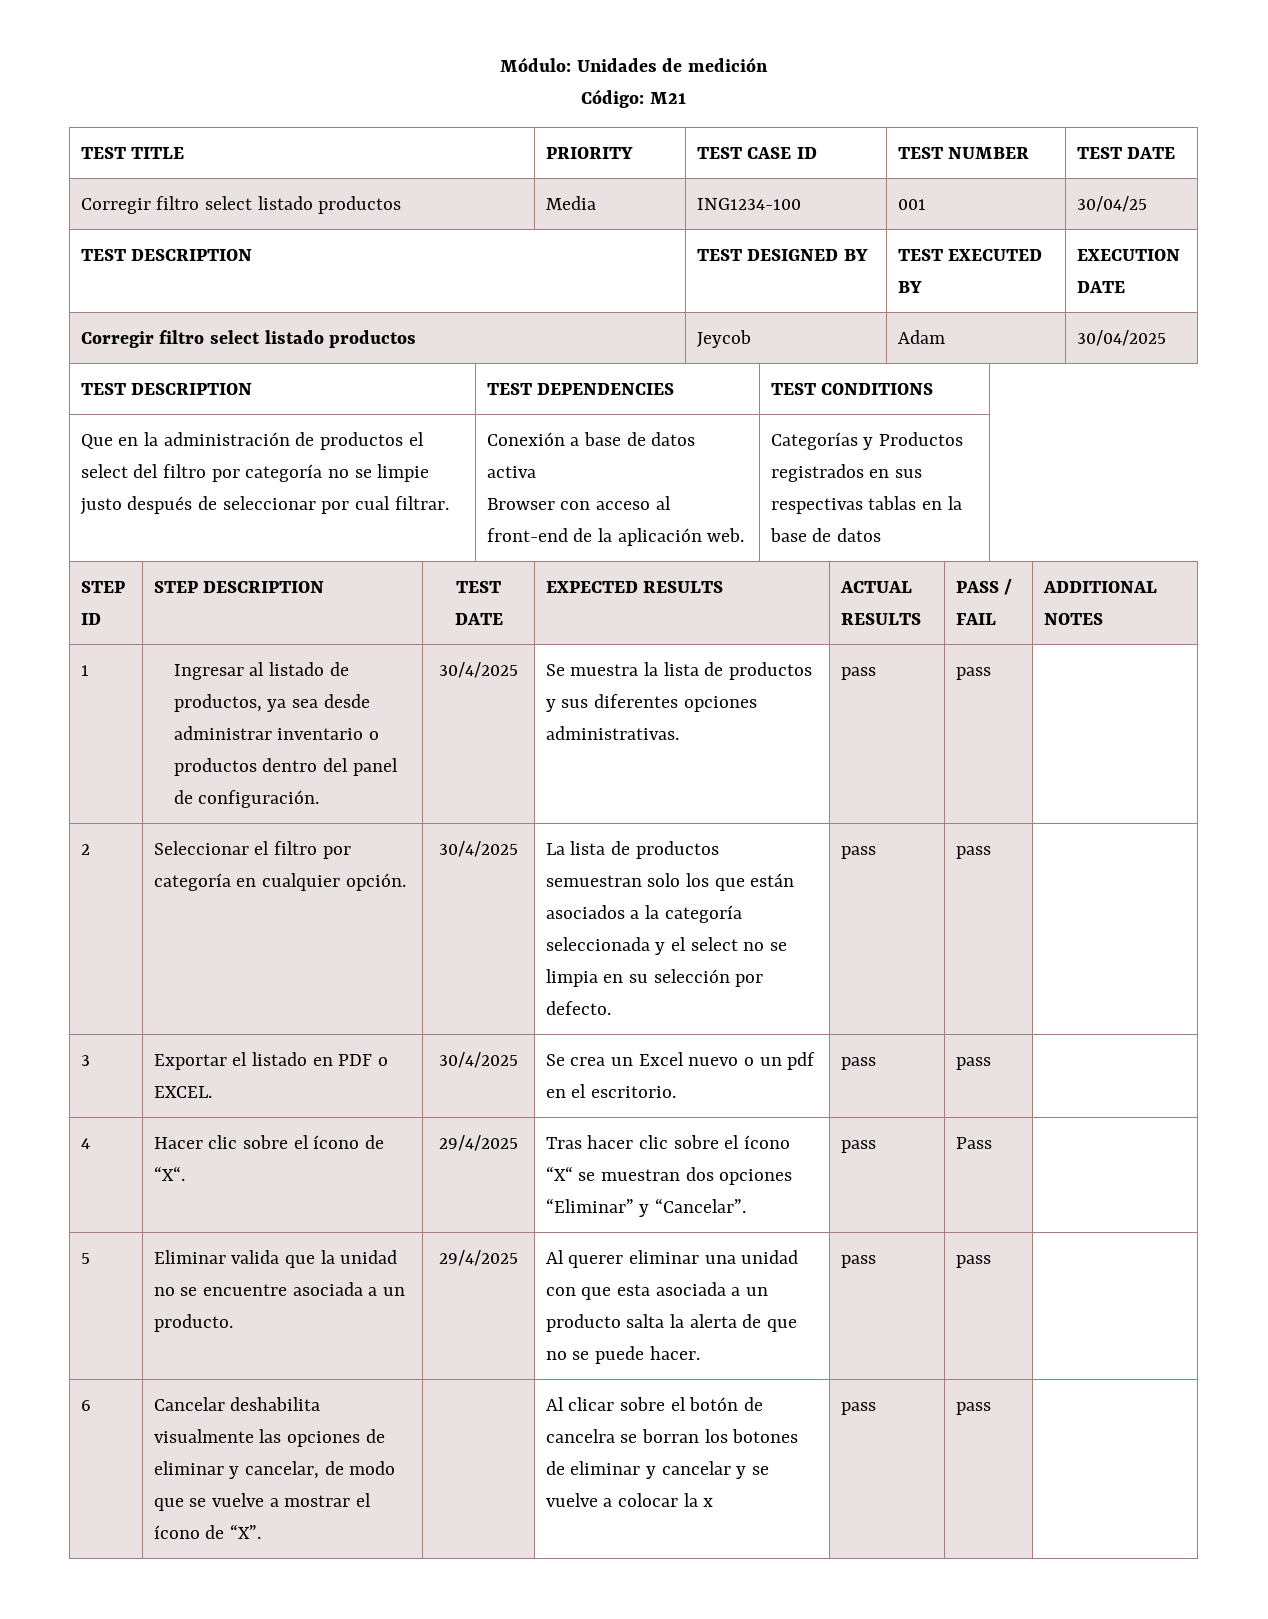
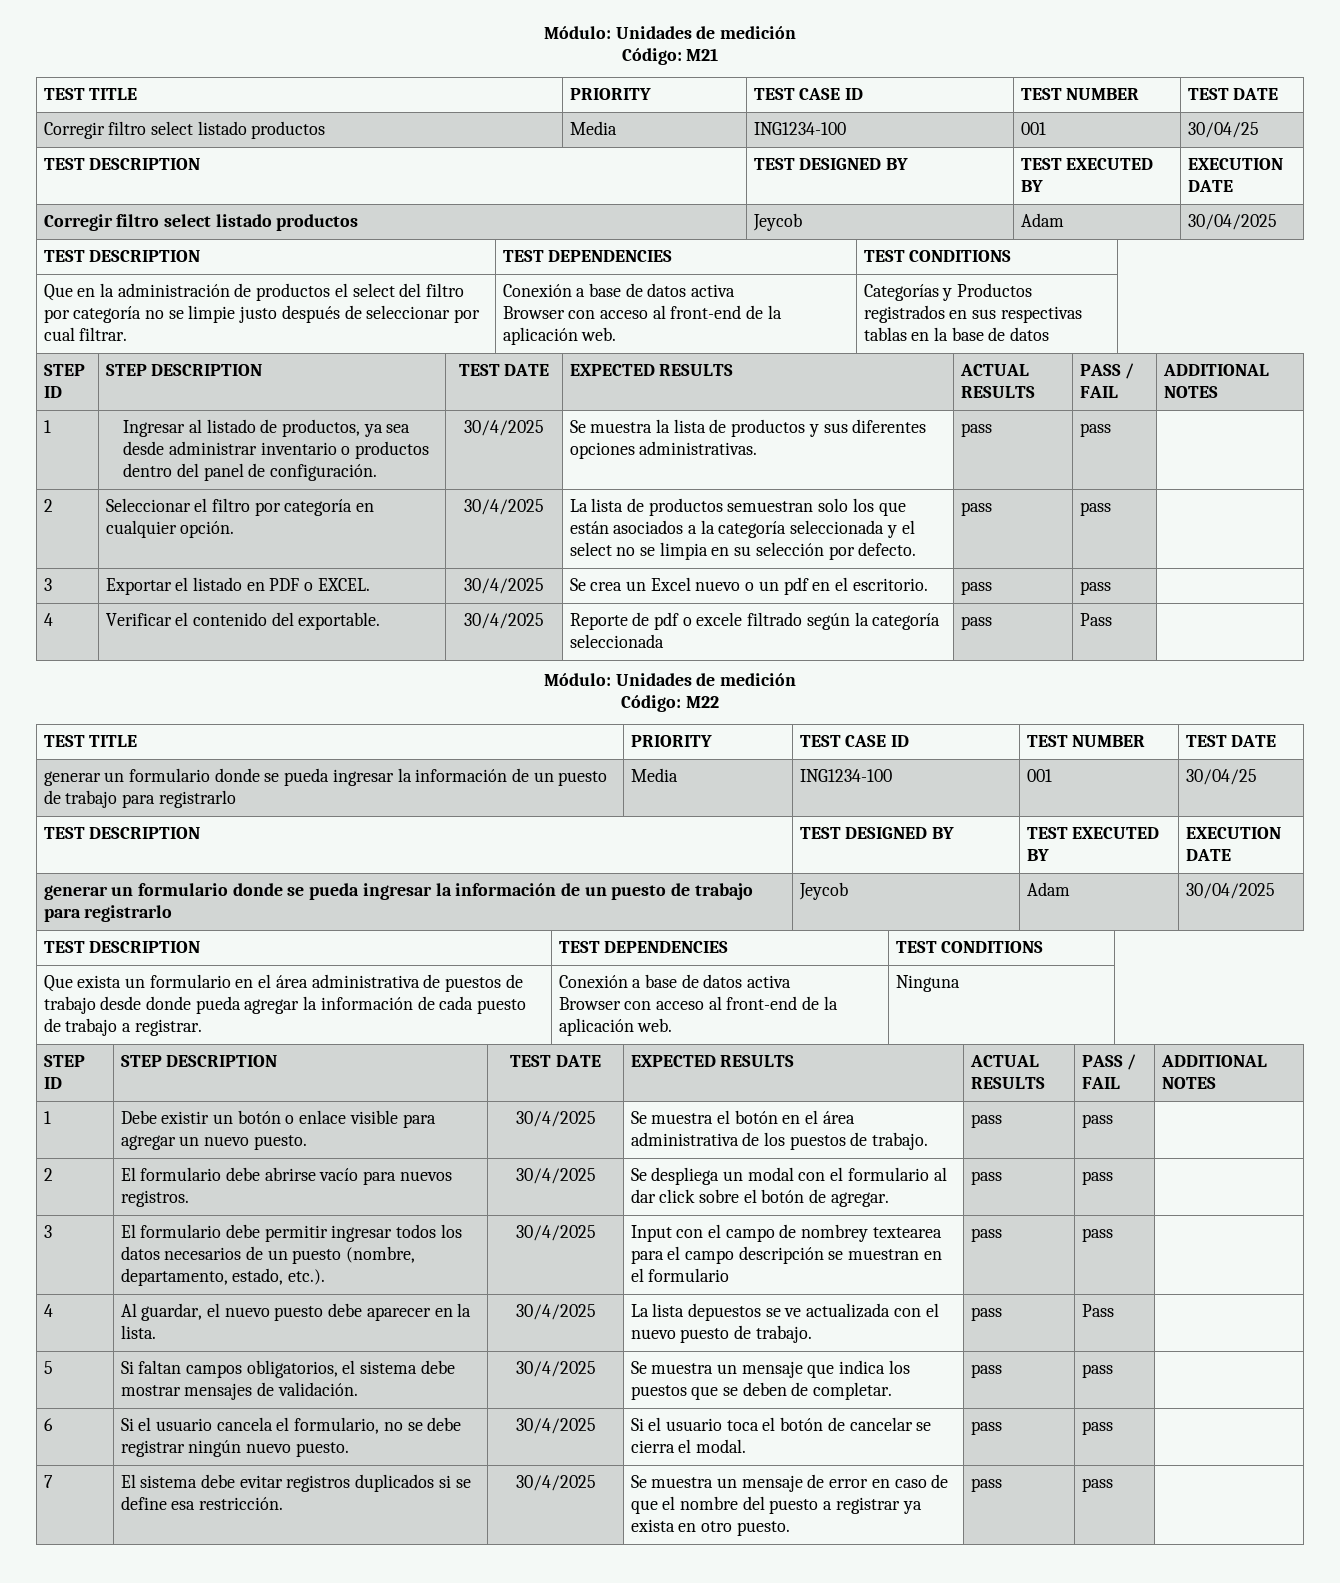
[153,1135,384,1149] [153,1166,185,1181] [439,1135,518,1151] [545,1135,790,1149] [545,1166,793,1185] [545,1198,746,1217] [840,1140,876,1153] [955,1137,992,1149] [80,1253,90,1264] [153,1250,398,1268] [153,1282,405,1296] [153,1314,233,1332] [439,1250,518,1266] [545,1250,799,1268] [545,1282,768,1300] [545,1314,797,1332] [545,1346,700,1364] [840,1255,876,1268] [955,1255,991,1268] [80,1400,91,1411] [153,1397,321,1411] [153,1429,385,1447] [153,1461,396,1479] [153,1493,371,1511] [153,1524,261,1539] [545,1397,763,1411] [545,1429,799,1443] [545,1461,769,1479] [545,1493,714,1507] Hacer clic sobre el ícono de “X“. | 29/4/2025 | Tras hacer clic sobre el ícono “X“ se muestran dos opciones “Eliminar” y “Cancelar”. | pass | Pass | // 5 | Eliminar valida que la unidad no se encuentre asociada a un producto. | 29/4/2025 | Al querer eliminar una unidad con que esta asociada a un producto salta la alerta de que no se puede hacer. | pass | pass | // 6 | Cancelar deshabilita visualmente las opciones de eliminar y cancelar, de modo que se vuelve a mostrar el ícono de “X”. | | Al clicar sobre el botón de cancelra se borran los botones de eliminar y cancelar y se vuelve a colocar la x -> [105,612,381,630] [464,613,544,629] [569,612,941,630] [569,634,664,648] [960,616,992,630] [1079,613,1112,626] [543,673,797,686] [621,695,719,712] [43,735,138,747] [630,735,712,747] [799,735,909,747] [1026,735,1146,747] [1185,735,1277,747] [43,768,608,786] [43,790,236,808] [630,768,678,782] [799,769,892,782] [1026,769,1052,782] [1185,769,1257,785] [43,827,201,839] [799,827,954,839] [1026,827,1160,839] [1026,849,1049,861] [1185,827,1281,839] [1185,849,1231,861] [43,883,753,900] [43,905,173,922] [798,882,848,900] [1026,882,1070,896] [1185,883,1275,899] [43,941,201,953] [558,941,729,953] [895,941,1044,953] [43,974,523,992] [43,996,527,1014] [43,1018,202,1036] [558,974,792,988] [558,996,838,1010] [558,1018,673,1036] [895,975,960,992] [43,1055,85,1067] [43,1077,62,1089] [120,1055,278,1067] [510,1055,601,1067] [630,1055,795,1067] [969,1055,1039,1067] [970,1077,1045,1089] [1081,1054,1137,1070] [1081,1077,1120,1089] [1160,1055,1267,1067] [1161,1077,1216,1089] [43,1111,51,1124] [120,1110,436,1128] [120,1135,307,1150] [515,1111,596,1127] [630,1110,855,1124] [630,1132,929,1150] [970,1114,1002,1128] [1081,1114,1113,1128] [43,1168,53,1181] [120,1167,452,1185] [120,1190,189,1207] [515,1168,596,1184] [630,1167,947,1185] [630,1189,889,1207] [970,1171,1002,1185] [1081,1171,1113,1185] [43,1225,52,1238] [120,1224,462,1242] [120,1246,416,1264] [120,1268,325,1286] [515,1225,596,1241] [630,1224,942,1242] [630,1246,942,1264] [630,1268,730,1282] [970,1228,1002,1242] [1081,1228,1113,1242] [43,1304,53,1317] [120,1303,472,1321] [120,1325,156,1339] [515,1304,596,1320] [630,1303,939,1321] [630,1325,812,1343] [970,1307,1002,1321] [1081,1304,1114,1317] [43,1361,53,1374] [120,1360,455,1378] [120,1382,358,1400] [515,1361,596,1377] [630,1360,910,1378] [630,1382,893,1400] [970,1364,1002,1378] [1081,1364,1113,1378] [43,1418,53,1431] [120,1417,462,1434] [120,1440,349,1457] [515,1418,596,1434] [630,1417,932,1431] [630,1439,746,1453] [970,1421,1002,1435] [1081,1421,1113,1435] [43,1475,53,1488] [120,1474,471,1492] [120,1496,283,1510] [515,1475,596,1491] [630,1474,949,1492] [630,1496,922,1514] [630,1519,790,1536] Verificar el contenido del exportable. | 30/4/2025 | Reporte de pdf o excele filtrado según la categoría seleccionada | pass | Pass | // Módulo: Unidades de medición // Código: M22 // TEST TITLE | PRIORITY | TEST CASE ID | TEST NUMBER | TEST DATE // generar un formulario donde se pueda ingresar la información de un puesto de trabajo para registrarlo | Media | ING1234-100 | 001 | 30/04/25 // TEST DESCRIPTION | TEST DESIGNED BY | TEST EXECUTED BY | EXECUTION DATE // generar un formulario donde se pueda ingresar la información de un puesto de trabajo para registrarlo | Jeycob | Adam | 30/04/2025 // TEST DESCRIPTION | TEST DEPENDENCIES | TEST CONDITIONS // Que exista un formulario en el área administrativa de puestos de trabajo desde donde pueda agregar la información de cada puesto de trabajo a registrar. | Conexión a base de datos activa // Browser con acceso al front-end de la aplicación web. | Ninguna // STEP ID | STEP DESCRIPTION | TEST DATE | EXPECTED RESULTS | ACTUAL RESULTS | PASS / FAIL | ADDITIONAL NOTES // 1 | Debe existir un botón o enlace visible para agregar un nuevo puesto. | 30/4/2025 | Se muestra el botón en el área administrativa de los puestos de trabajo. | pass | pass | // 2 | El formulario debe abrirse vacío para nuevos registros. | 30/4/2025 | Se despliega un modal con el formulario al dar click sobre el botón de agregar. | pass | pass | // 3 | El formulario debe permitir ingresar todos los datos necesarios de un puesto (nombre, departamento, estado, etc.). | 30/4/2025 | Input con el campo de nombrey textearea para el campo descripción se muestran en el formulario | pass | pass | // 4 | Al guardar, el nuevo puesto debe aparecer en la lista. | 30/4/2025 | La lista depuestos se ve actualizada con el nuevo puesto de trabajo. | pass | Pass | // 5 | Si faltan campos obligatorios, el sistema debe mostrar mensajes de validación. | 30/4/2025 | Se muestra un mensaje que indica los puestos que se deben de completar. | pass | pass | // 6 | Si el usuario cancela el formulario, no se debe registrar ningún nuevo puesto. | 30/4/2025 | Si el usuario toca el botón de cancelar se cierra el modal. | pass | pass | // 7 | El sistema debe evitar registros duplicados si se define esa restricción. | 30/4/2025 | Se muestra un mensaje de error en caso de que el nombre del puesto a registrar ya exista en otro puesto.

